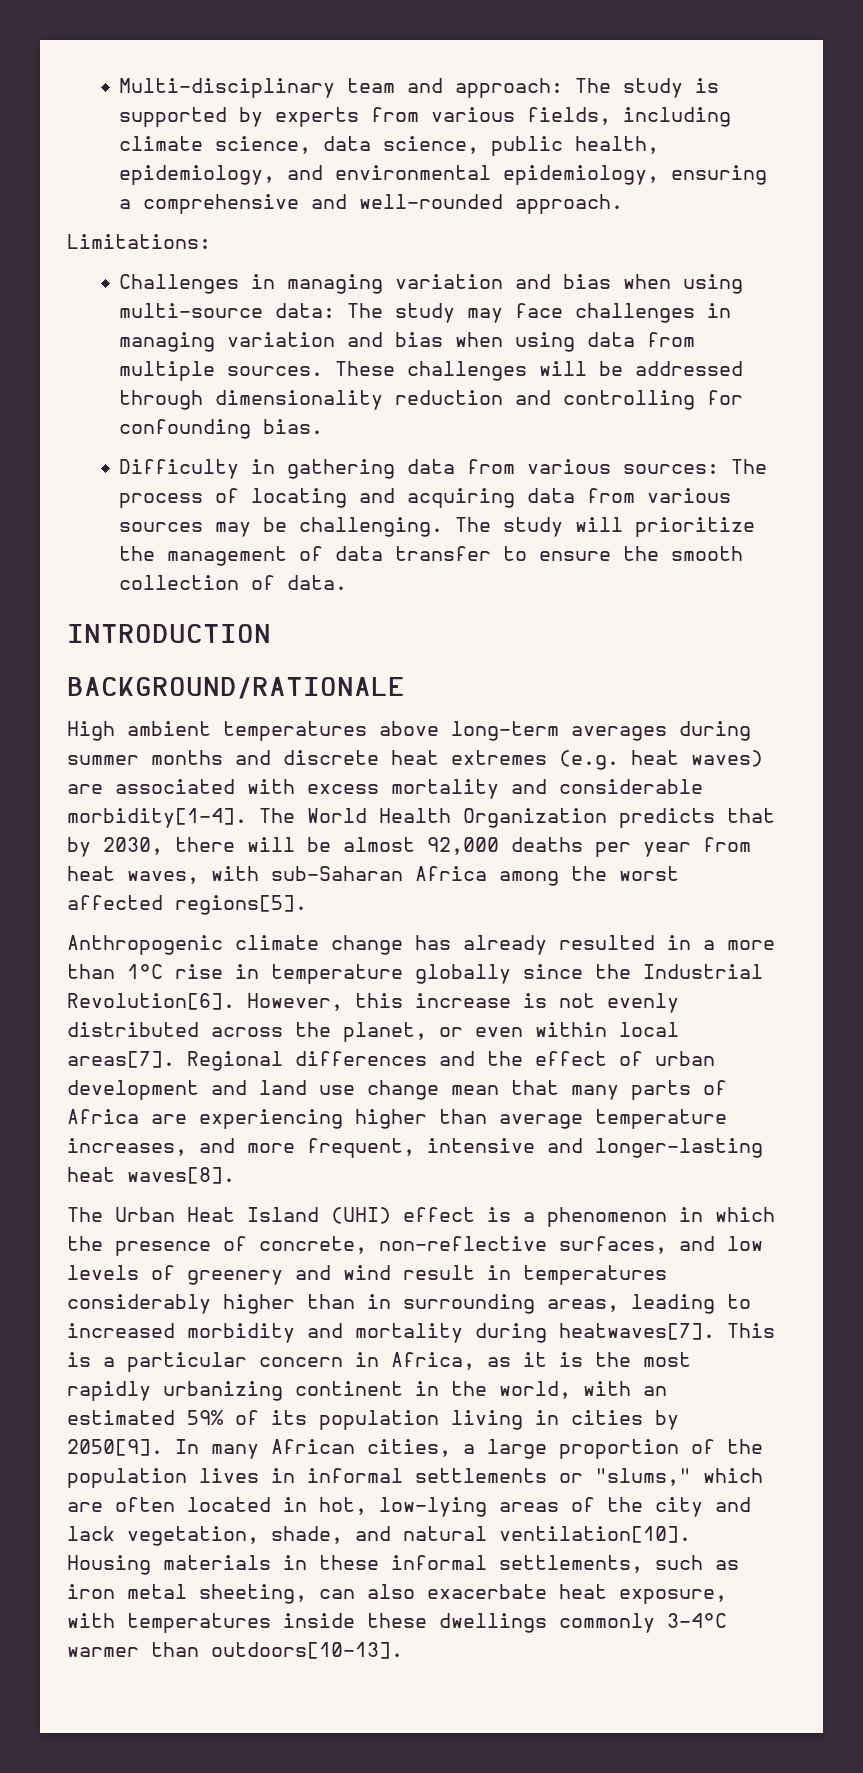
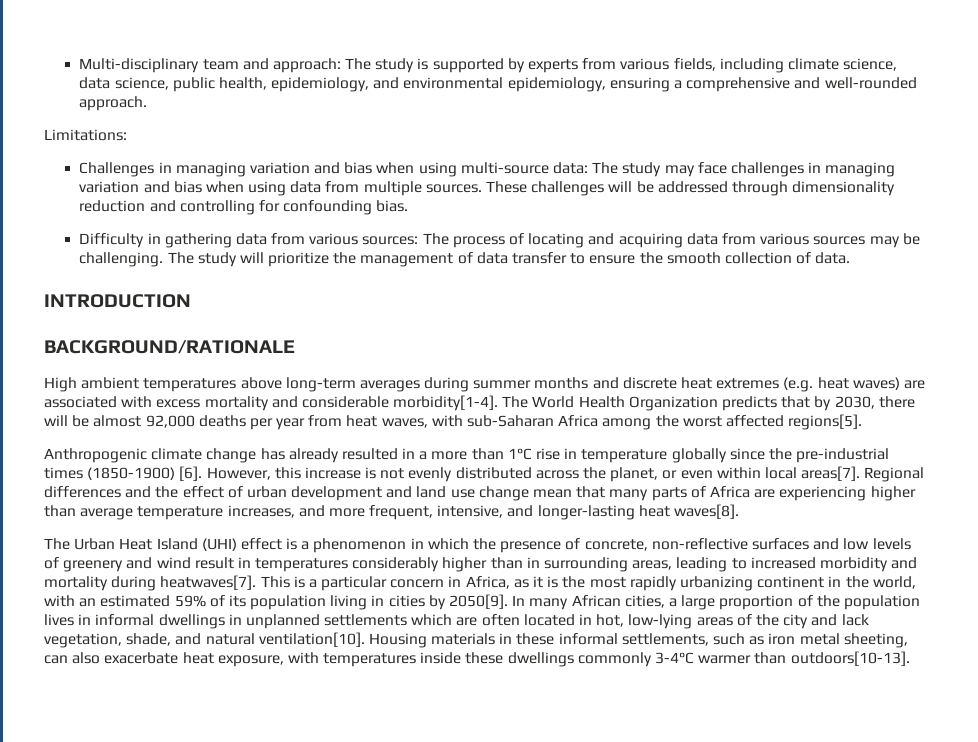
[643,964,763,979] [67,993,235,1010] Industrial Revolution[6]. -> [796,448,890,463] [44,466,203,481] pre-industrial times (1850-1900) [6].
[427,1138,535,1153] intensive -> [437,505,504,518] intensive,
[559,1236,667,1254] surfaces, -> [751,538,809,550] surfaces
[415,1468,691,1486] settlements or "slums," -> [158,614,408,629] dwellings in unplanned settlements

